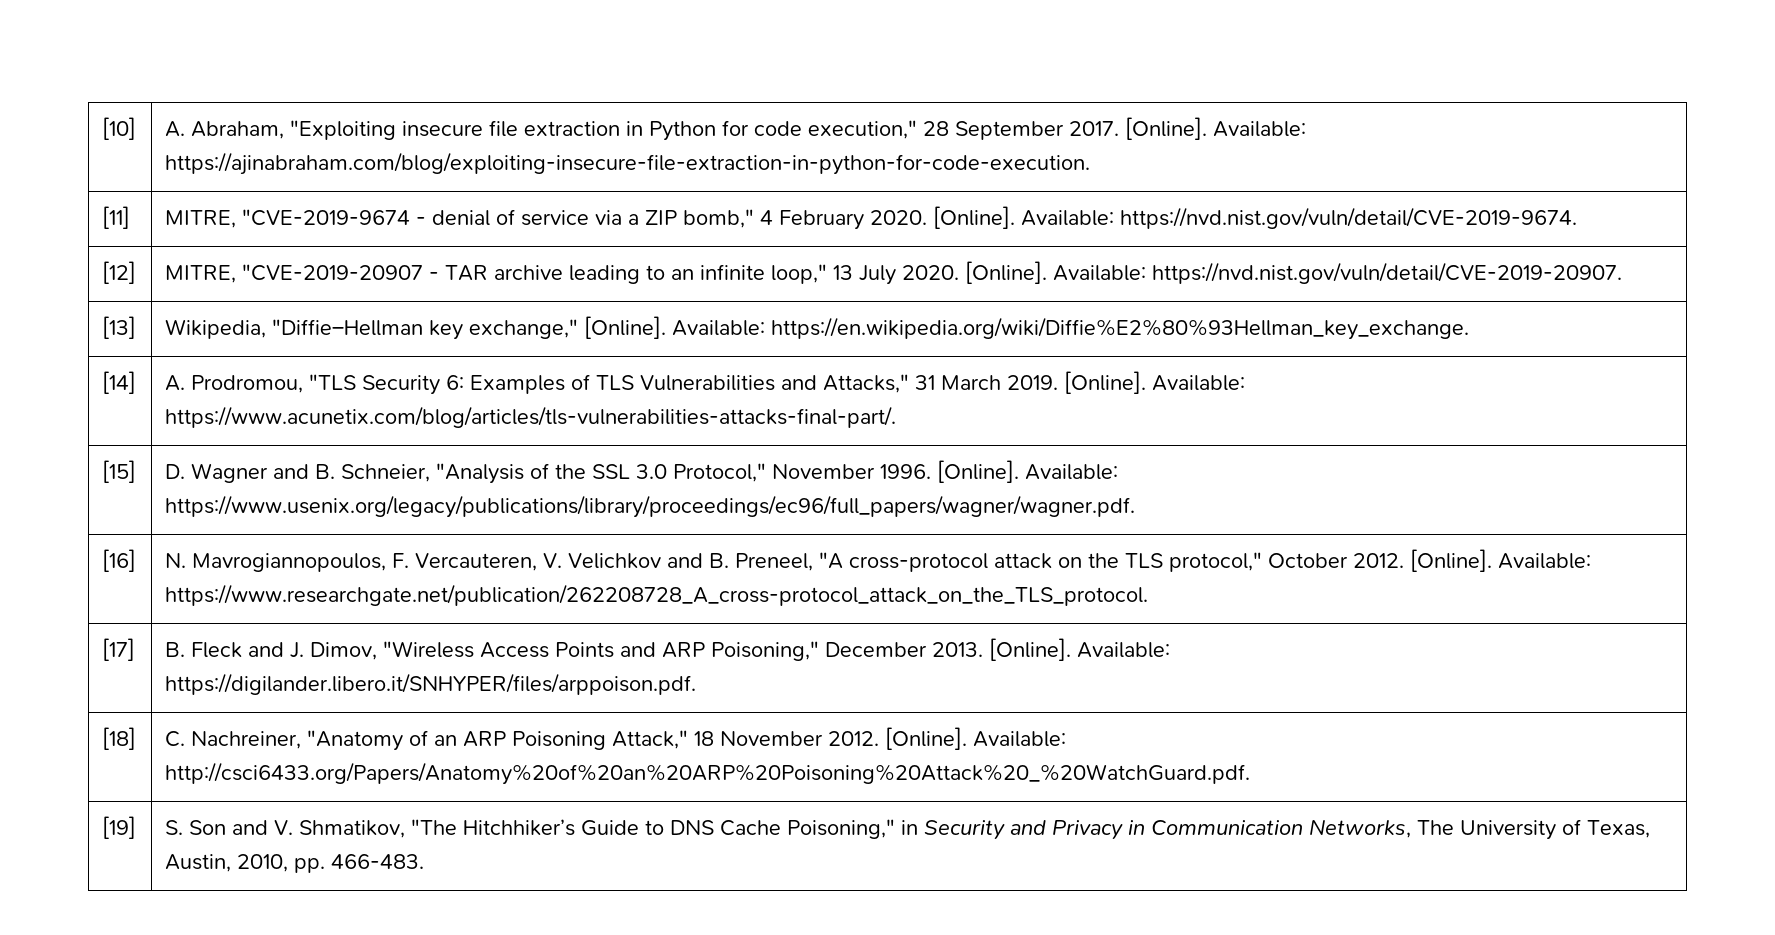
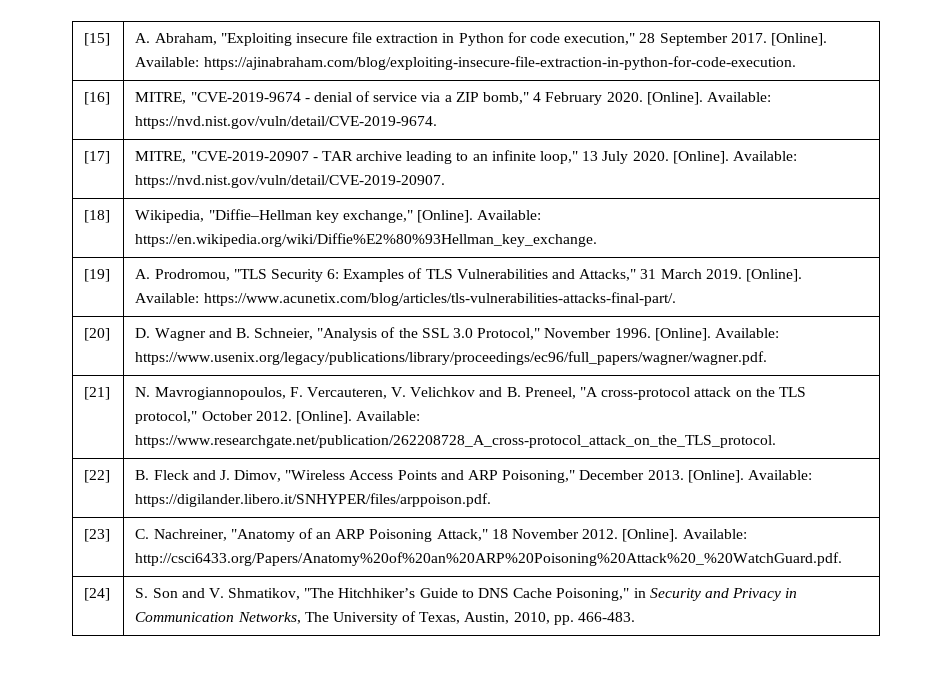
[102,117,137,140] [10] -> [84,33,111,46] [15]
[102,206,131,229] [11] -> [84,92,111,105] [16]
[102,261,137,284] [12] -> [84,151,111,164] [17]
[102,316,137,339] [13] -> [84,210,111,223] [18]
[102,371,137,394] [14] -> [84,269,111,282] [19]
[102,460,137,483] [15] -> [84,328,111,341] [20]
[102,549,137,572] [16] -> [84,387,111,400] [21]
[102,638,136,661] [17] -> [84,470,111,483] [22]
[102,727,137,750] [18] -> [84,529,111,542] [23]
[102,816,137,839] [19] -> [84,588,111,601] [24]

